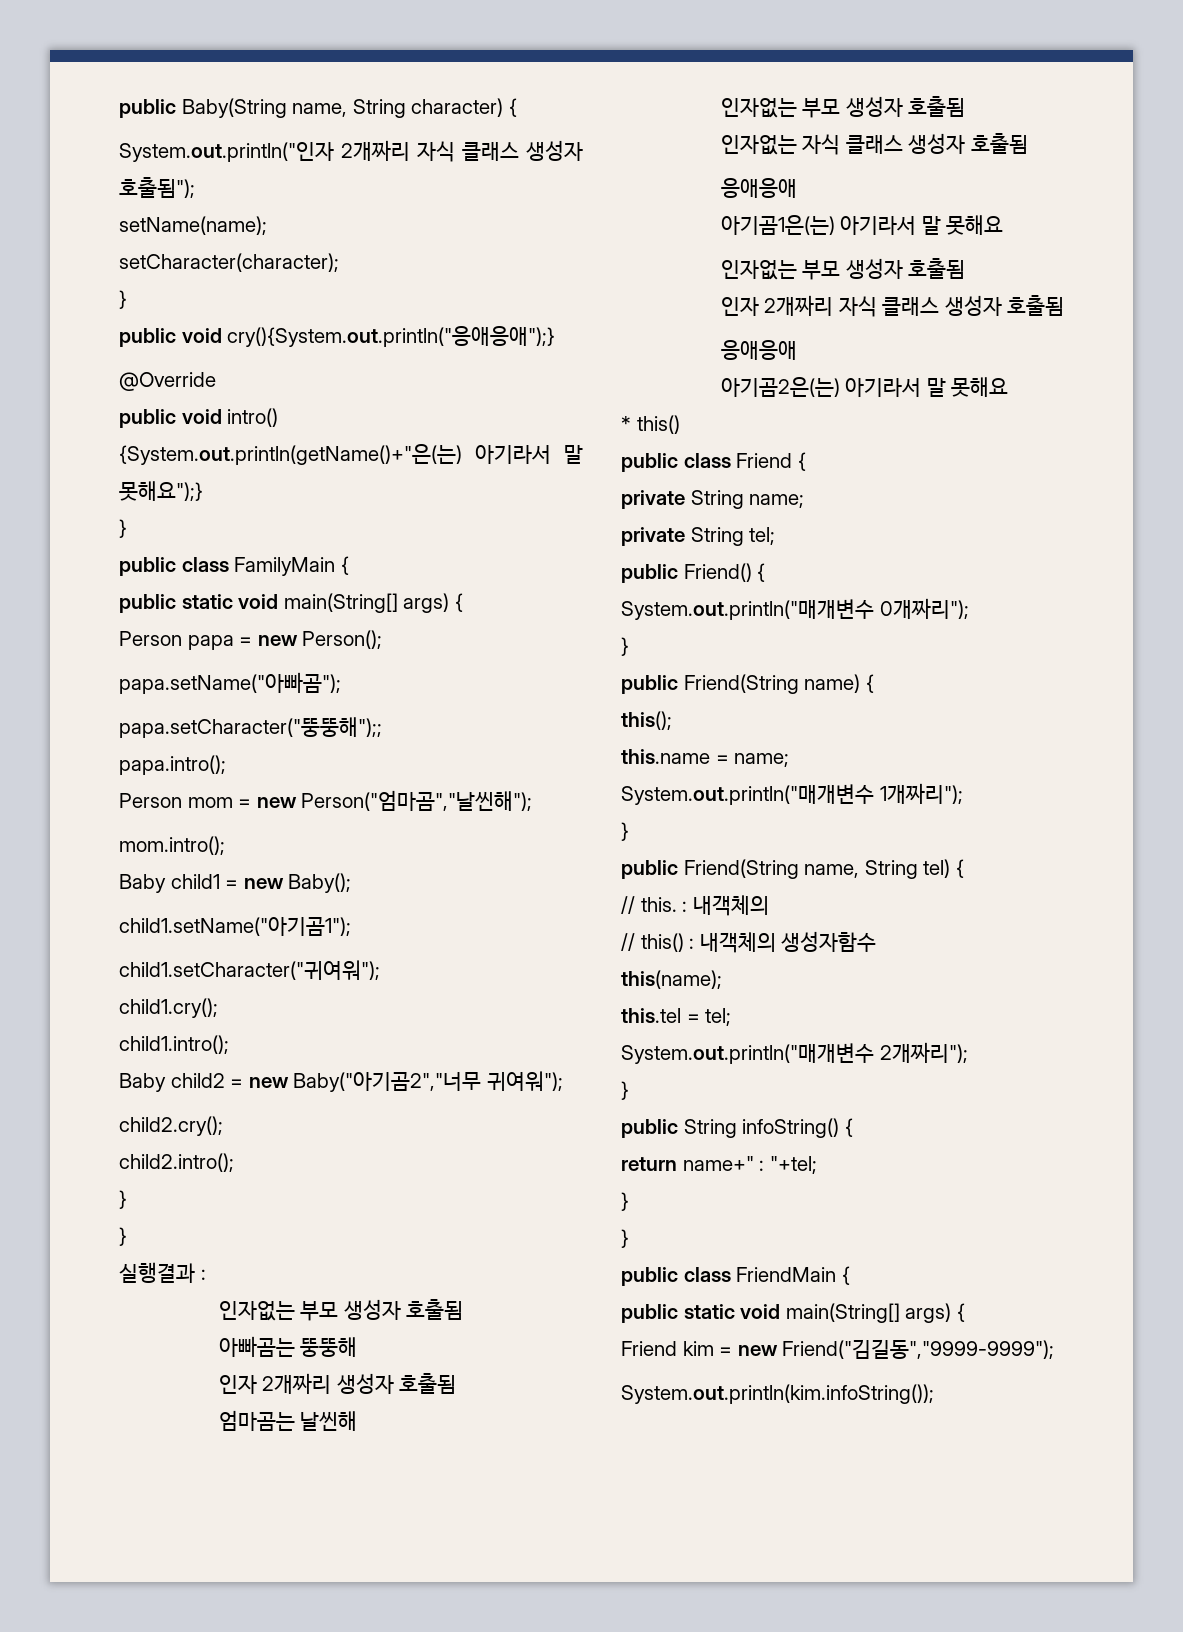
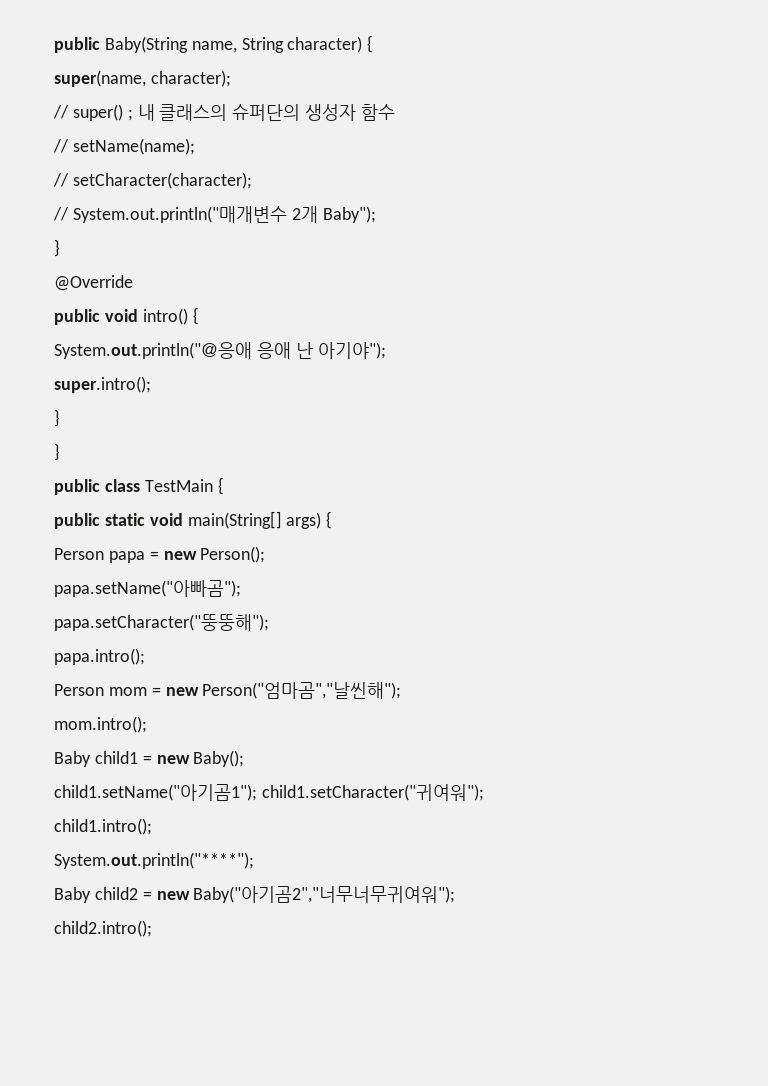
[119,140,583,162] [119,177,195,198] System.out.println("인자 2개짜리 자식 클래스 생성자 호출됨"); // -> [54,70,231,87] [53,104,396,121] [53,139,69,153] super(name, character); // // super() ; 내 클래스의 슈퍼단의 생성자 함수 // //
(267, 225) none -> [53,173,69,187] //
[119,290,127,309] [119,326,556,347] } // public void cry(){System.out.println("응애응애");} -> [53,206,376,223] [54,239,60,257] // System.out.println("매개변수 2개 Baby"); // }
[119,444,583,465] [119,481,203,501] [119,519,127,538] [119,557,336,576] {System.out.println(getName()+"은(는) 아기라서 말 못해요");} // } // public class FamilyMain -> [192,307,199,325] [54,342,386,359] [54,376,151,393] [54,409,60,427] [54,443,60,461] [54,479,213,495] { // System.out.println("＠응애 응애 난 아기야"); // super.intro(); // } // } // public class TestMain
[119,717,382,738] papa.setCharacter("뚱뚱해");; -> [54,614,269,631] papa.setCharacter("뚱뚱해");
(351, 926) // -> (257, 792) none
[119,998,218,1018] [119,1035,229,1054] child1.cry(); // child1.intro(); -> [54,818,152,835] [54,852,254,869] child1.intro(); // System.out.println("****");
[293,1071,563,1092] [119,1116,223,1136] [119,1153,234,1172] [119,1190,127,1209] [119,1227,127,1246] [119,1262,206,1283] [218,1299,464,1321] [218,1336,358,1357] [218,1373,457,1394] [218,1410,358,1431] [720,96,966,118] [720,133,1028,155] [720,178,797,198] [720,215,1004,235] [720,258,966,280] [720,295,1065,317] [720,340,797,360] [720,377,1009,397] [621,415,680,434] [621,452,806,472] [621,490,805,509] [621,527,776,546] [621,563,766,583] [621,598,969,620] [621,637,629,656] [621,674,874,694] [621,711,672,730] [621,749,790,767] [621,783,963,805] [621,822,629,841] [621,859,964,879] [621,895,769,916] [621,931,877,953] [621,970,722,989] [621,1008,732,1026] [621,1042,968,1064] [621,1081,629,1100] [621,1118,853,1138] [621,1156,817,1174] [621,1192,629,1211] [621,1229,629,1248] [621,1266,850,1286] [621,1303,965,1323] [621,1339,1055,1359] [621,1384,934,1404] Baby("아기곰2","너무 귀여워"); // child2.cry(); // child2.intro(); // } // } // 실행결과 : // 인자없는 부모 생성자 호출됨 // 아빠곰는 뚱뚱해 // 인자 2개짜리 생성자 호출됨 // 엄마곰는 날씬해 // 인자없는 부모 생성자 호출됨 // 인자없는 자식 클래스 생성자 호출됨 // 응애응애 // 아기곰1은(는) 아기라서 말 못해요 // 인자없는 부모 생성자 호출됨 // 인자 2개짜리 자식 클래스 생성자 호출됨 // 응애응애 // 아기곰2은(는) 아기라서 말 못해요 // * this() // public class Friend { // private String name; // private String tel; // public Friend() { // System.out.println("매개변수 0개짜리"); // } // public Friend(String name) { // this(); // this.name = name; // System.out.println("매개변수 1개짜리"); // } // public Friend(String name, String tel) { // // this. : 내객체의 // // this() : 내객체의 생성자함수 // this(name); // this.tel = tel; // System.out.println("매개변수 2개짜리"); // } // public String infoString() { // return name+" : "+tel; // } // } // public class FriendMain { // public static void main(String[] args) { // Friend kim = new Friend("김길동","9999-9999"); // System.out.println(kim.infoString()); -> [193,886,456,903] [54,920,152,937] Baby("아기곰2","너무너무귀여워"); // child2.intro();

